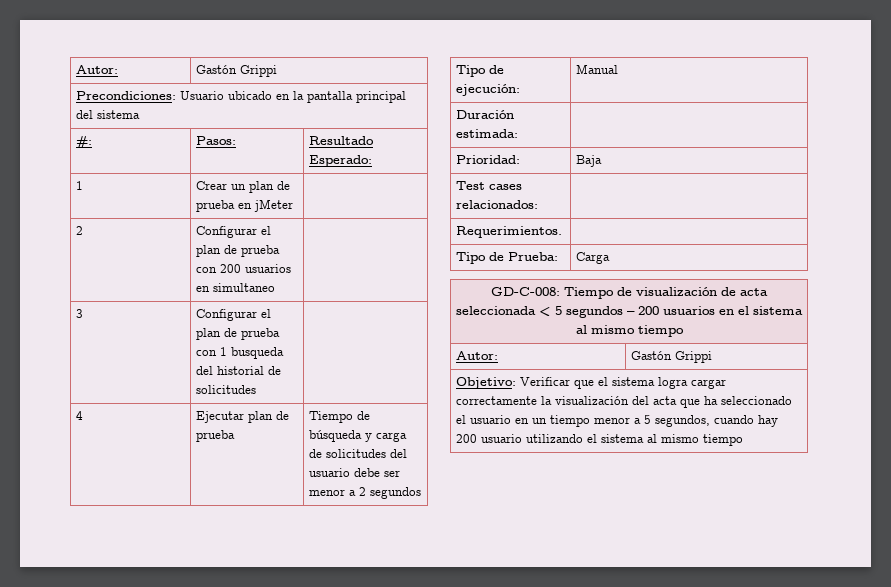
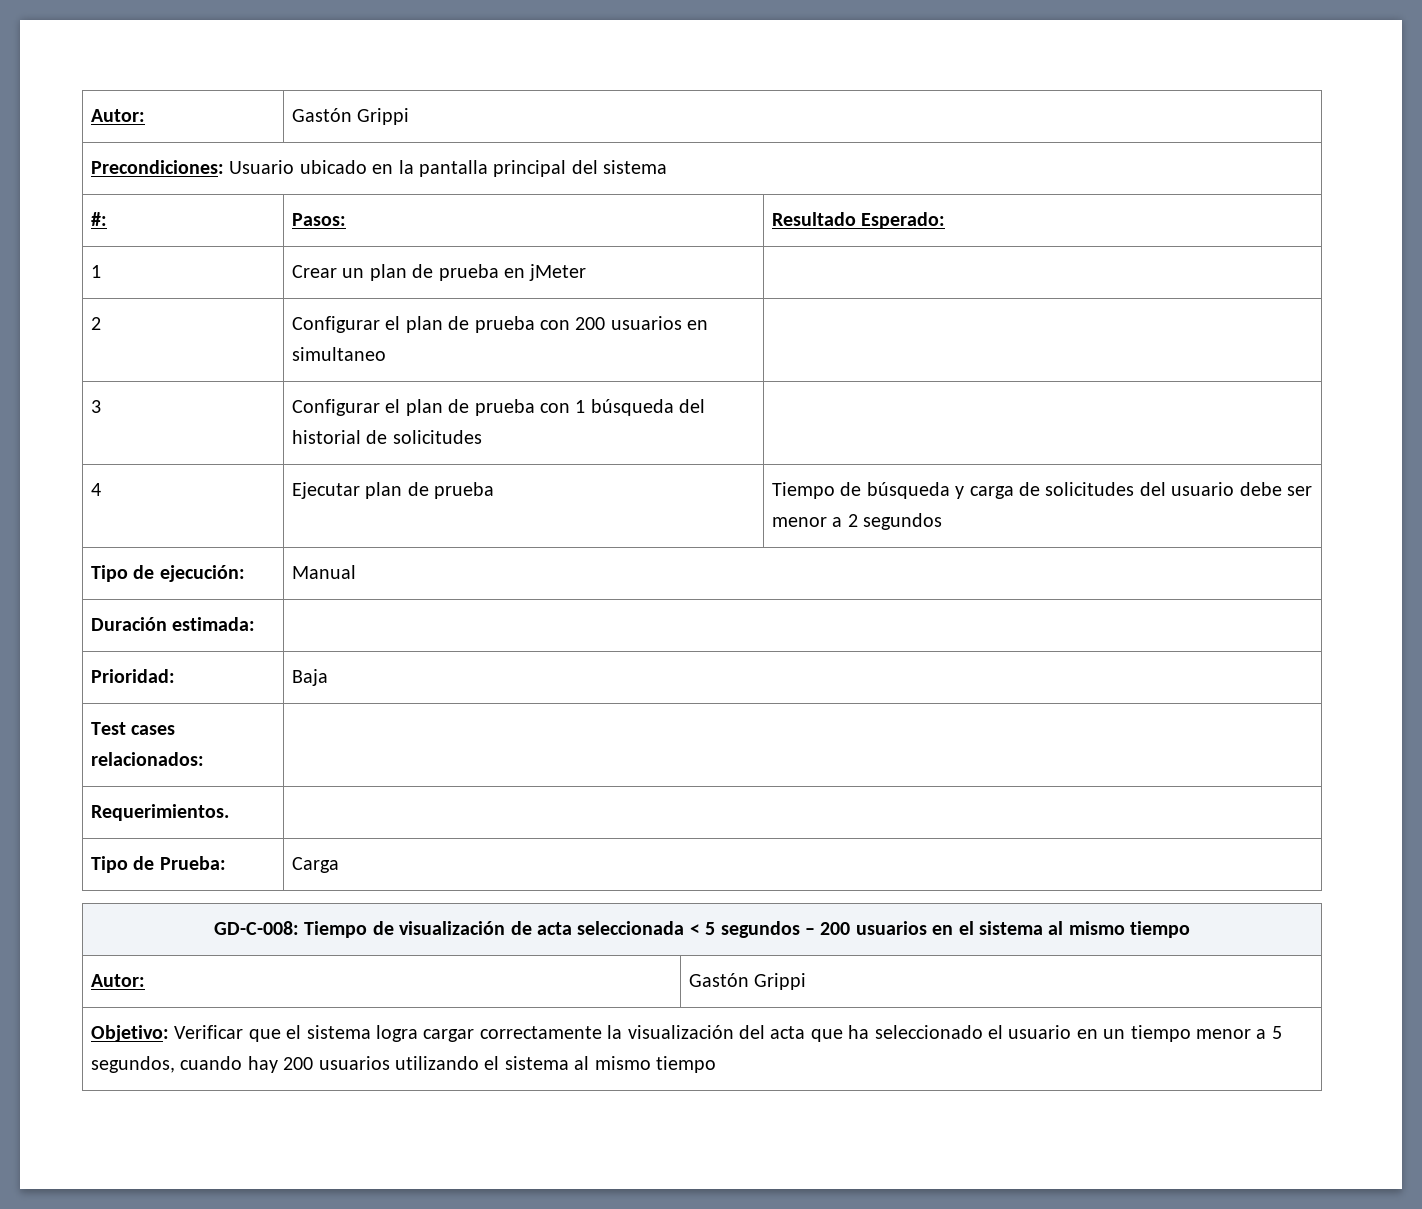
[230,347,284,359] busqueda -> [590,399,674,416] búsqueda
[480,434,522,443] usuario -> [318,1056,390,1070] usuarios

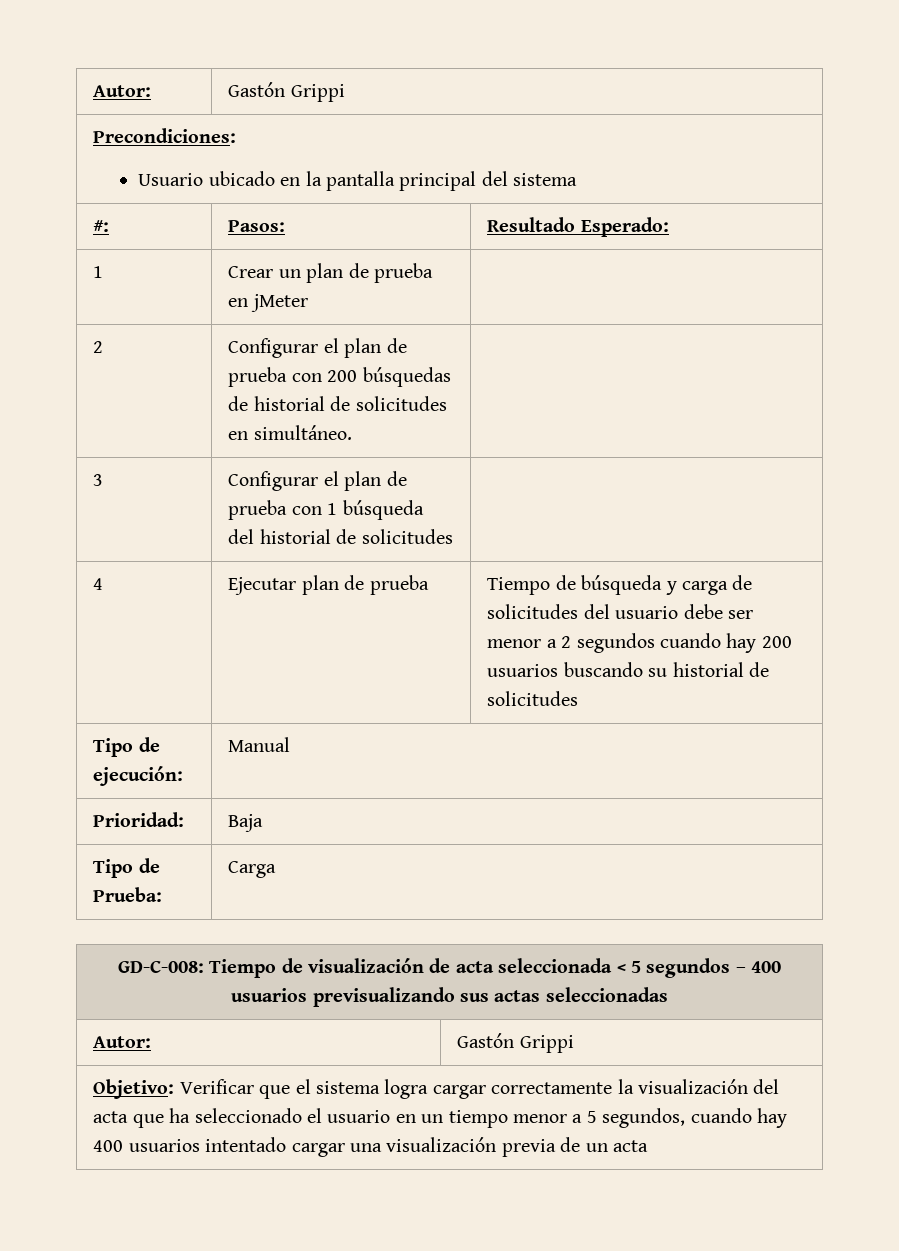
(224, 167) none -> (237, 135) //
[610,316,709,330] [291,347,386,361] usuarios en simultaneo -> [362,367,451,387] [228,396,447,411] [228,425,352,440] búsquedas de historial de solicitudes en simultáneo.
(943, 521) none -> [659,633,792,653] [487,662,769,677] [487,691,579,706] cuando hay 200 usuarios buscando su historial de solicitudes
[90,617,256,631] // Duración estimada: | -> (291, 744) none
[90,722,176,735] [90,752,204,766] [90,804,229,821] // Test cases relacionados: | // Requerimientos. | -> (264, 823) none
[820,921,1191,938] 200 usuarios en el sistema al mismo tiempo -> [751,961,782,973] [231,987,668,1007] 400 usuarios previsualizando sus actas seleccionadas
[283,1056,716,1073] 200 usuarios utilizando el sistema al mismo tiempo -> [93,1137,648,1157] 400 usuarios intentado cargar una visualización previa de un acta

